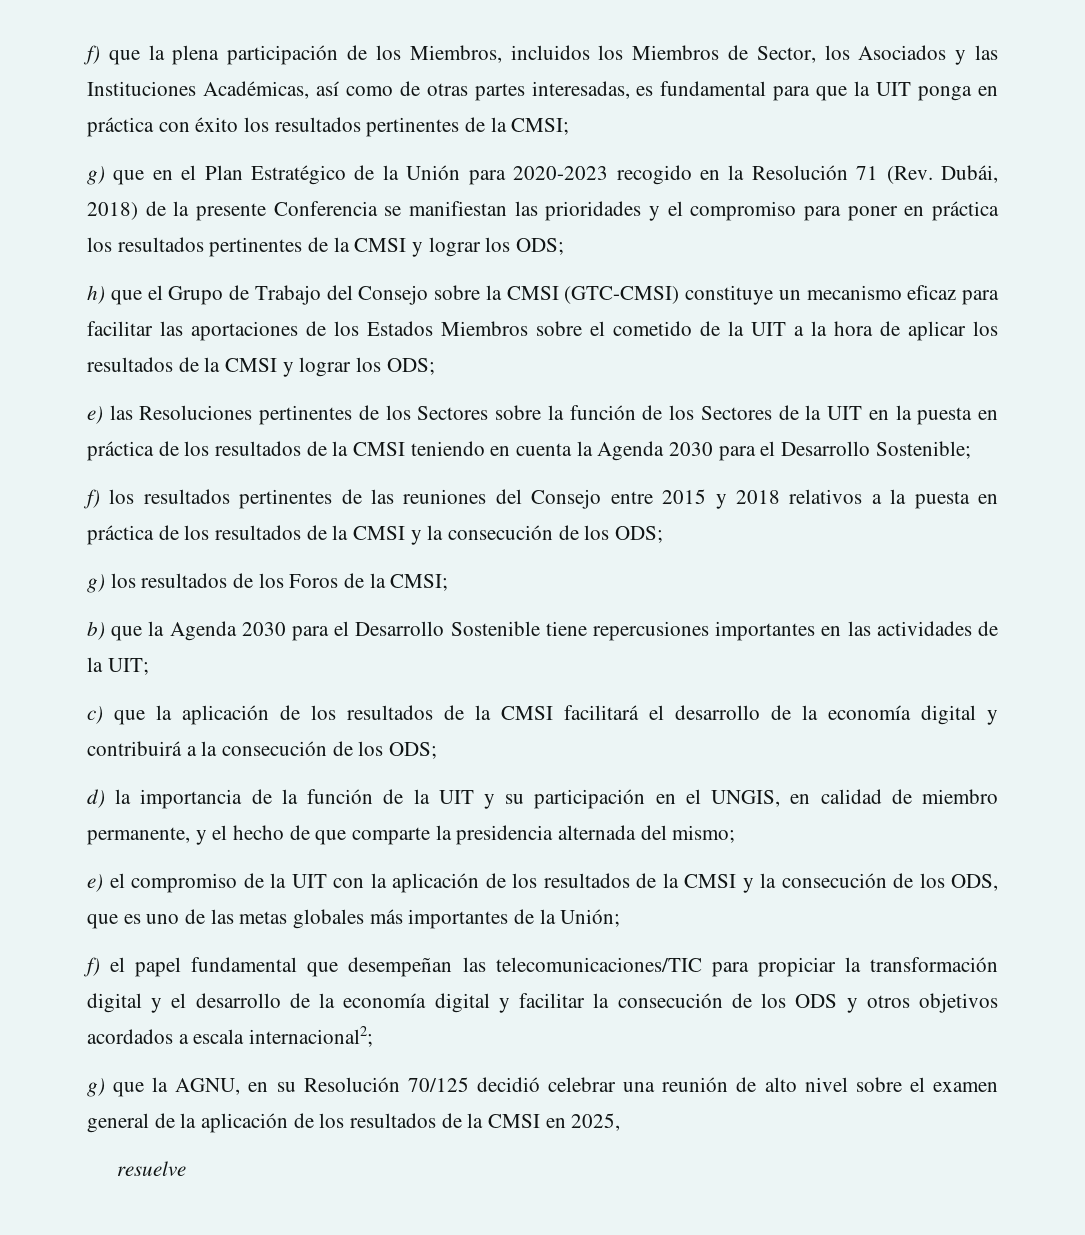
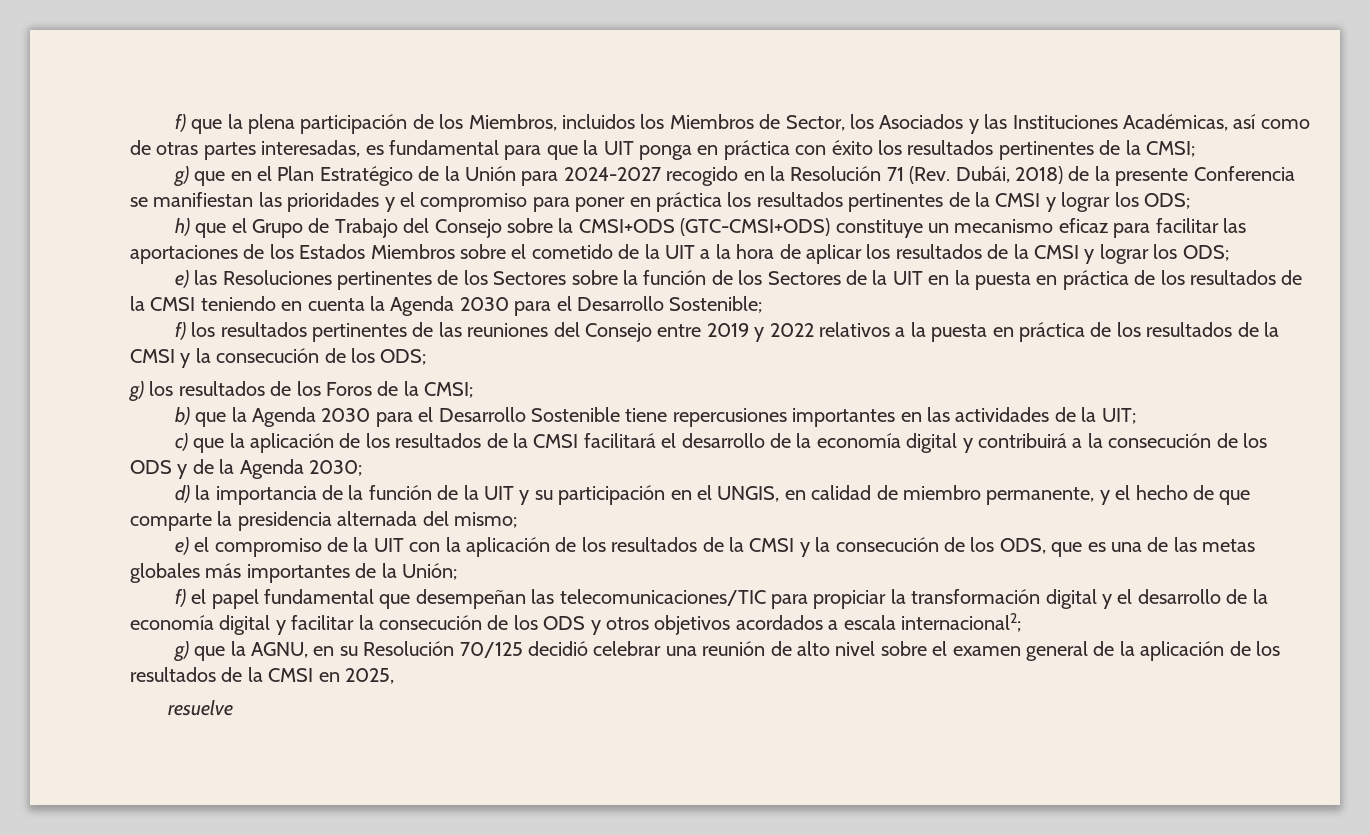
[513,166,609,180] 2020-2023 -> [563,167,661,181] 2024-2027
[506,286,680,304] CMSI (GTC-CMSI) -> [578,218,831,236] CMSI+ODS (GTC-CMSI+ODS)
[662,489,780,509] 2015 y 2018 -> [706,323,814,342] 2019 y 2022
[389,742,438,759] ODS; -> [130,459,362,479] ODS y de la Agenda 2030;
[146,914,180,924] uno -> [1110,542,1142,552] una

